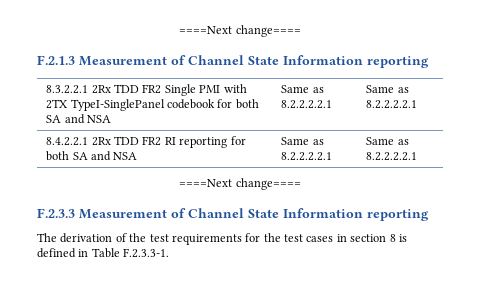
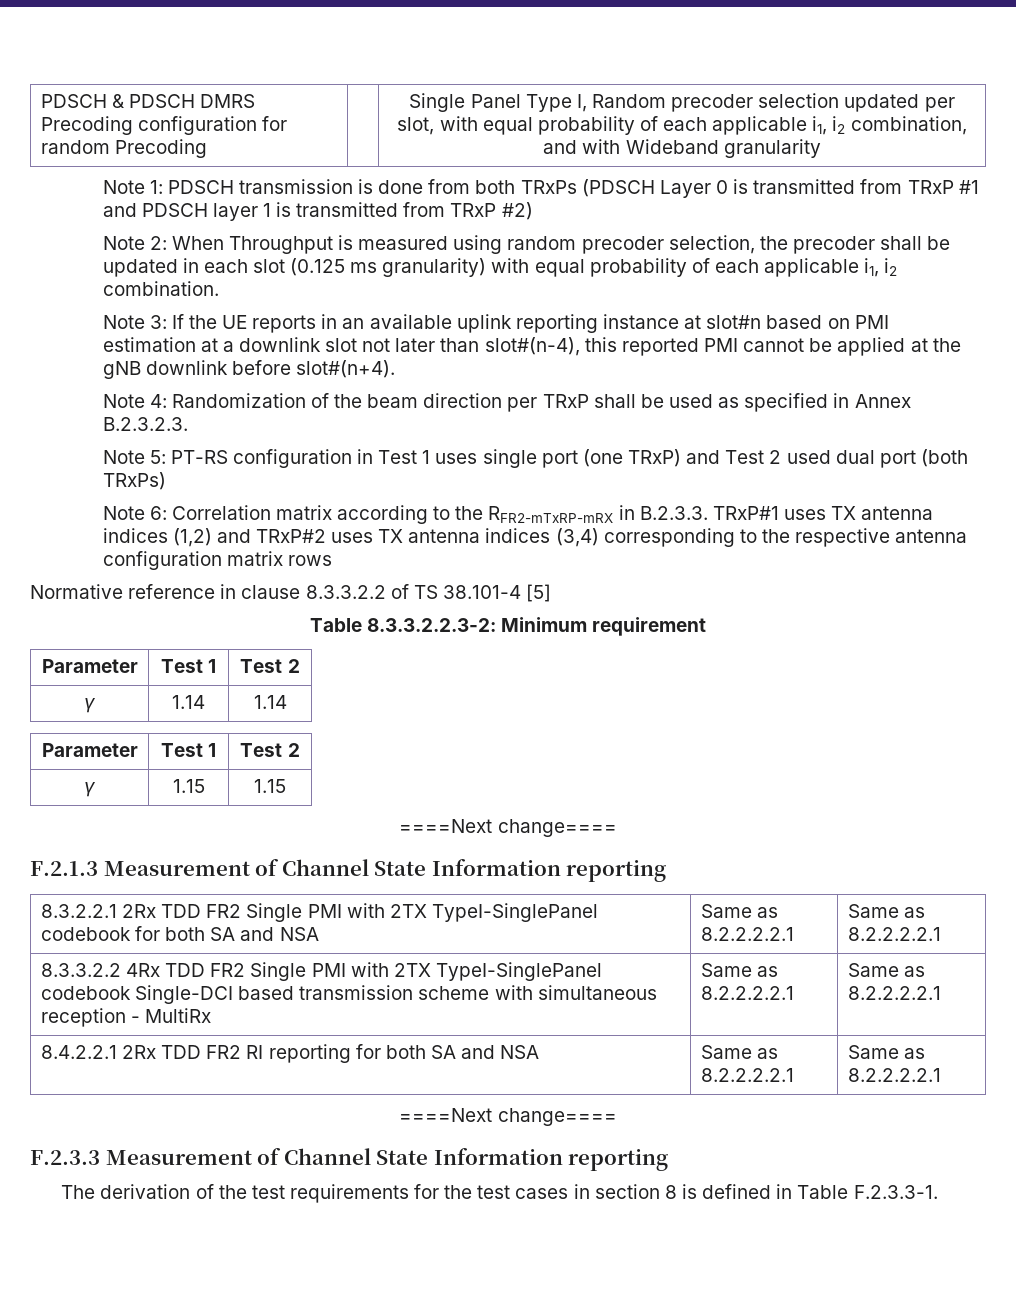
(179, 30) none -> [40,94,256,108] [40,116,288,135] [40,139,208,158] [409,93,955,112] [397,116,967,135] [543,139,821,158] [102,179,979,198] [102,202,533,221] [102,235,951,254] [102,258,898,277] [102,281,219,296] [102,314,889,333] [102,337,961,356] [102,360,395,379] [102,393,911,412] [102,417,188,431] [102,449,968,468] [102,472,166,490] [102,505,934,524] [102,528,968,547] [102,551,332,570] [30,584,552,602] [309,617,707,636] [41,659,138,673] [160,659,217,673] [240,659,300,673] [84,698,96,713] [172,695,205,709] [253,695,287,709] [41,743,138,757] [160,743,217,757] [240,743,300,757] [84,782,96,797] [172,779,205,793] [254,779,286,793] PDSCH & PDSCH DMRS Precoding configuration for random Precoding | | Single Panel Type I, Random precoder selection updated per slot, with equal probability of each applicable i1, i2 combination, and with Wideband granularity // Note 1: PDSCH transmission is done from both TRxPs (PDSCH Layer 0 is transmitted from TRxP #1 and PDSCH layer 1 is transmitted from TRxP #2) // Note 2: When Throughput is measured using random precoder selection, the precoder shall be updated in each slot (0.125 ms granularity) with equal probability of each applicable i1, i2 combination. // Note 3: If the UE reports in an available uplink reporting instance at slot#n based on PMI estimation at a downlink slot not later than slot#(n-4), this reported PMI cannot be applied at the gNB downlink before slot#(n+4). // Note 4: Randomization of the beam direction per TRxP shall be used as specified in Annex B.2.3.2.3. // Note 5: PT-RS configuration in Test 1 uses single port (one TRxP) and Test 2 used dual port (both TRxPs) // Note 6: Correlation matrix according to the RFR2-mTxRP-mRX in B.2.3.3. TRxP#1 uses TX antenna indices (1,2) and TRxP#2 uses TX antenna indices (3,4) corresponding to the respective antenna configuration matrix rows // Normative reference in clause 8.3.3.2.2 of TS 38.101-4 [5] // Table 8.3.3.2.2.3-2: Minimum requirement // Parameter | Test 1 | Test 2 // γ | 1.14 | 1.14 // Parameter | Test 1 | Test 2 // γ | 1.15 | 1.15 //
(418, 104) none -> [40,962,602,981] [40,985,657,1004] [40,1008,212,1027] [700,963,779,977] [700,986,794,1000] [847,963,926,977] [847,986,941,1000] // 8.3.3.2.2 4Rx TDD FR2 Single PMI with 2TX TypeI-SinglePanel codebook Single-DCI based transmission scheme with simultaneous reception - MultiRx | Same as 8.2.2.2.2.1 | Same as 8.2.2.2.2.1

